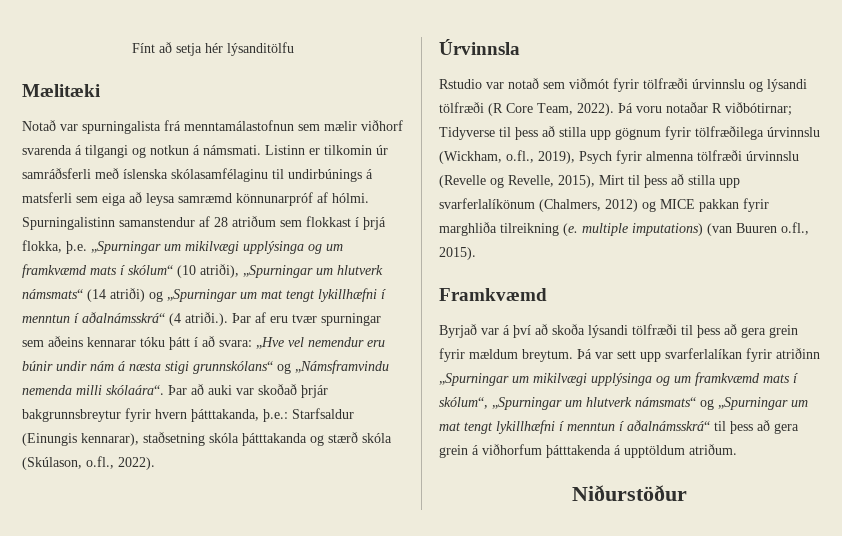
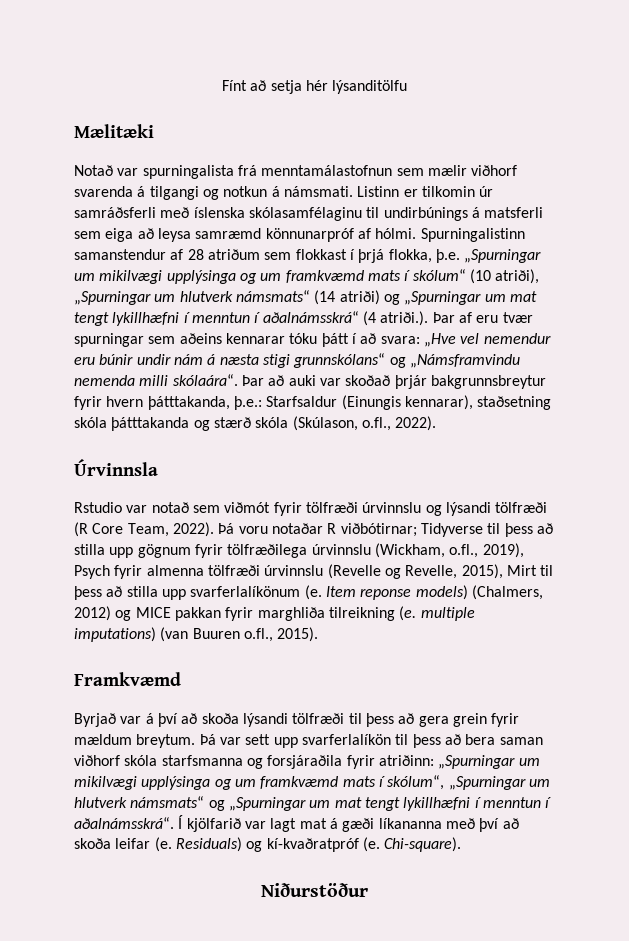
(535, 203) none -> [304,585,468,600] (e. Item reponse models)
[665,348,820,362] svarferlalíkan fyrir atriðinn -> [301,734,543,748] [74,755,434,769] svarferlalíkön til þess að bera saman viðhorf skóla starfsmanna og forsjáraðila fyrir atriðinn:
[627,420,799,434] [439,444,737,458] aðalnámsskrá“ til þess að gera grein á viðhorfum þátttakenda á upptöldum atriðum. -> [74,815,519,832] [74,837,462,852] aðalnámsskrá“. Í kjölfarið var lagt mat á gæði líkananna með því að skoða leifar (e. Residuals) og kí-kvaðratpróf (e. Chi-square).

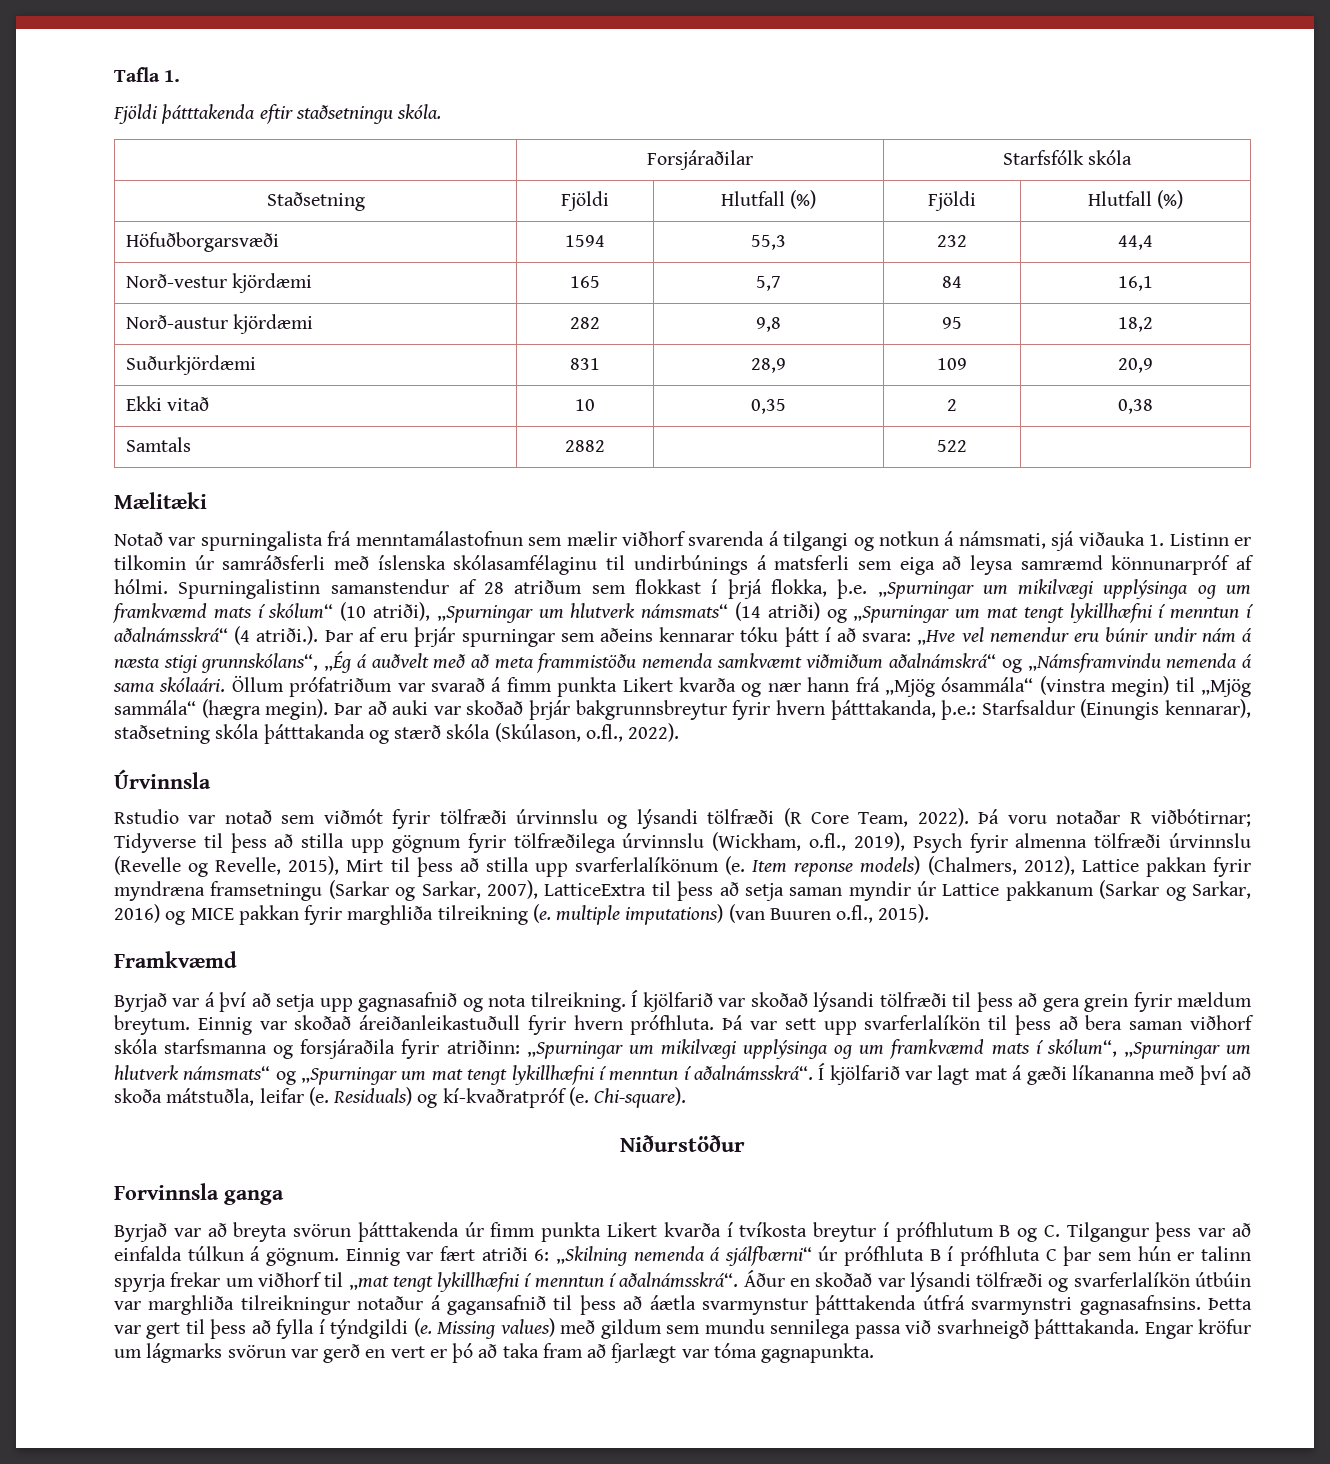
[221,80,408,94] Fínt að setja hér lýsanditölfu -> [114,67,181,82] [113,104,442,124] [647,150,753,170] [1002,150,1133,165] [266,192,365,211] [561,191,609,211] [720,190,817,209] [928,191,976,211] [1087,190,1184,209] [126,232,280,252] [565,235,605,247] [751,235,786,250] [937,235,967,247] [1118,235,1153,250] [126,273,313,293] [570,276,600,288] [756,276,781,291] [942,276,962,288] [1118,276,1153,291] [126,314,314,334] [570,317,600,329] [756,317,781,332] [942,317,962,329] [1118,317,1153,332] [126,355,257,375] [570,358,600,370] [751,358,786,373] [937,358,967,370] [1118,358,1153,373] [126,396,210,411] [575,399,595,411] [751,399,786,414] [947,399,957,411] [1118,399,1153,414] [126,437,192,452] [565,440,605,452] [937,440,967,452] Tafla 1. // Fjöldi þátttakenda eftir staðsetningu skóla. // | Forsjáraðilar | Starfsfólk skóla // Staðsetning | Fjöldi | Hlutfall (%) | Fjöldi | Hlutfall (%) // Höfuðborgarsvæði | 1594 | 55,3 | 232 | 44,4 // Norð-vestur kjördæmi | 165 | 5,7 | 84 | 16,1 // Norð-austur kjördæmi | 282 | 9,8 | 95 | 18,2 // Suðurkjördæmi | 831 | 28,9 | 109 | 20,9 // Ekki vitað | 10 | 0,35 | 2 | 0,38 // Samtals | 2882 | | 522 |
[283,186,353,197] námsmati. -> [958,531,1165,551] námsmati, sjá viðauka 1.
[502,312,533,323] tvær -> [414,627,456,647] þrjár
[293,353,520,368] [74,374,238,386] grunnskólans“ og „Námsframvindu nemenda milli skólaára“. -> [201,650,1253,673] [113,675,1251,697] [114,699,329,720] grunnskólans“, „Ég á auðvelt með að meta frammistöðu nemenda samkvæmt viðmiðum aðalnámskrá“ og „Námsframvindu nemenda á sama skólaári. Öllum prófatriðum var svarað á fimm punkta Likert kvarða og nær hann frá „Mjög ósammála“ (vinstra megin) til „Mjög sammála“ (hægra megin).
[74,606,111,621] 2012) -> [1023,856,1251,877] [114,880,1252,901] [114,904,160,923] 2012), Lattice pakkan fyrir myndræna framsetningu (Sarkar og Sarkar, 2007), LatticeExtra til þess að setja saman myndir úr Lattice pakkanum (Sarkar og Sarkar, 2016)
[201,713,239,724] skoða -> [276,989,808,1012] setja upp gagnasafnið og nota tilreikning. Í kjölfarið var skoðað
(196, 741) none -> [197,1015,715,1035] Einnig var skoðað áreiðanleikastuðull fyrir hvern prófhluta.
(111, 843) none -> [166,1088,255,1106] mátstuðla,
(368, 890) none -> [114,1183,284,1205] [114,1222,1251,1242] [114,1246,1252,1266] [114,1269,1251,1292] [114,1295,1253,1315] [114,1318,1251,1339] [114,1343,875,1363] // Forvinnsla ganga // Byrjað var að breyta svörun þátttakenda úr fimm punkta Likert kvarða í tvíkosta breytur í prófhlutum B og C. Tilgangur þess var að einfalda túlkun á gögnum. Einnig var fært atriði 6: „Skilning nemenda á sjálfbærni“ úr prófhluta B í prófhluta C þar sem hún er talinn spyrja frekar um viðhorf til „mat tengt lykillhæfni í menntun í aðalnámsskrá“. Áður en skoðað var lýsandi tölfræði og svarferlalíkön útbúin var marghliða tilreikningur notaður á gagansafnið til þess að áætla svarmynstur þátttakenda útfrá svarmynstri gagnasafnsins. Þetta var gert til þess að fylla í týndgildi (e. Missing values) með gildum sem mundu sennilega passa við svarhneigð þátttakanda. Engar kröfur um lágmarks svörun var gerð en vert er þó að taka fram að fjarlægt var tóma gagnapunkta.

